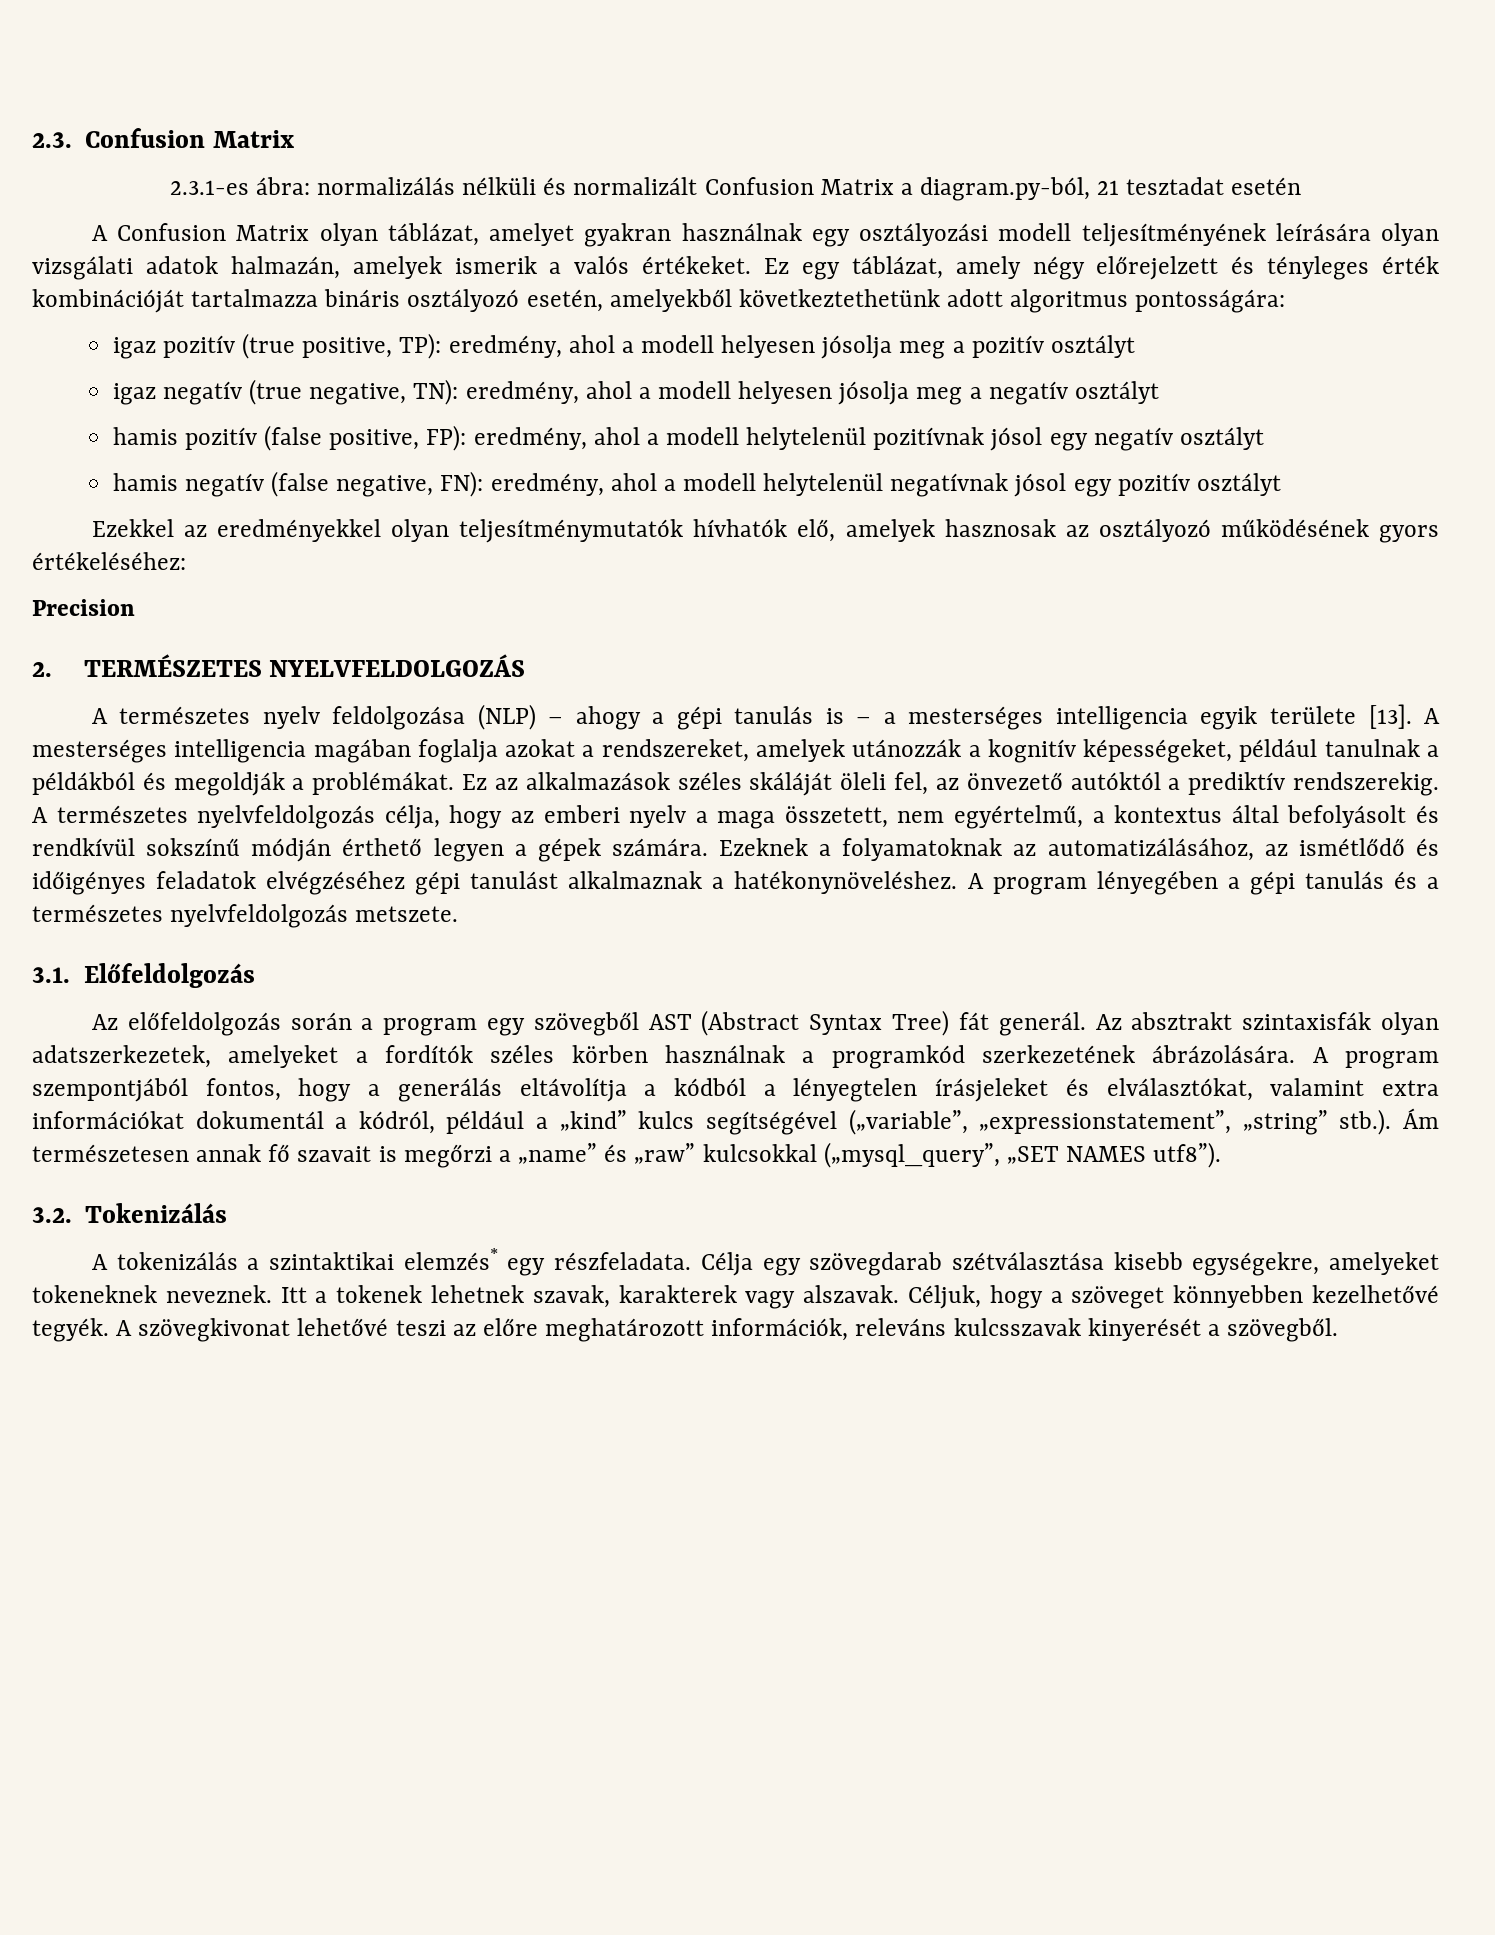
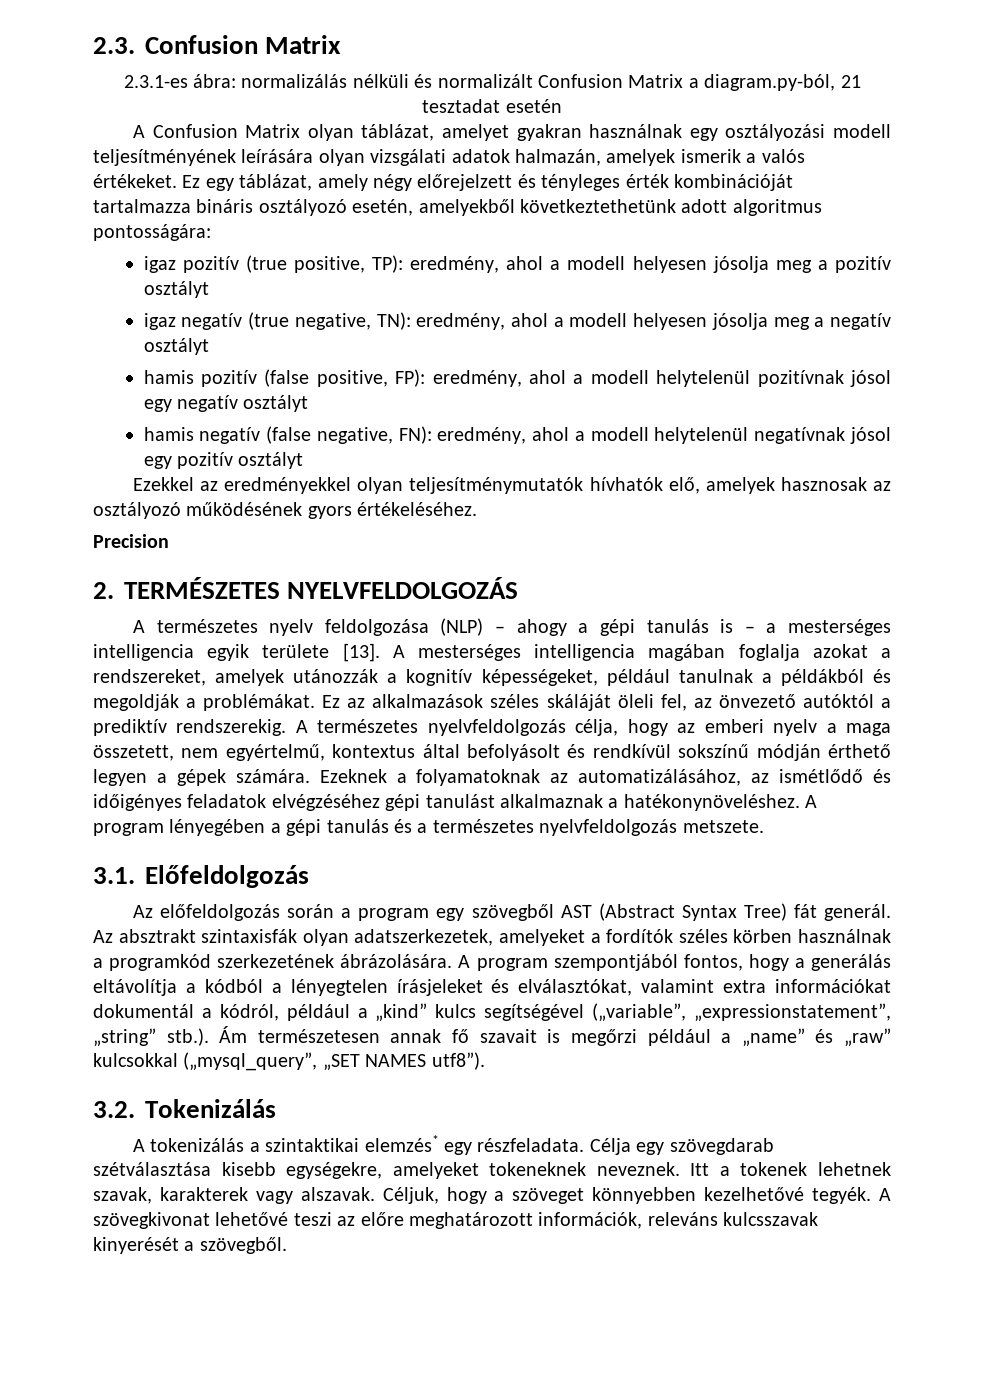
[32,552,186,570] értékeléséhez: -> [357,502,478,516] értékeléséhez.
[1092,811,1105,823] a -> (325, 752) none
(492, 1156) none -> [647,1029,711,1046] például

